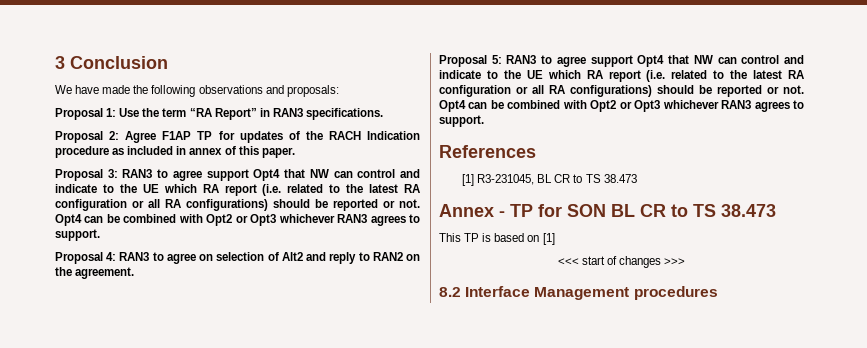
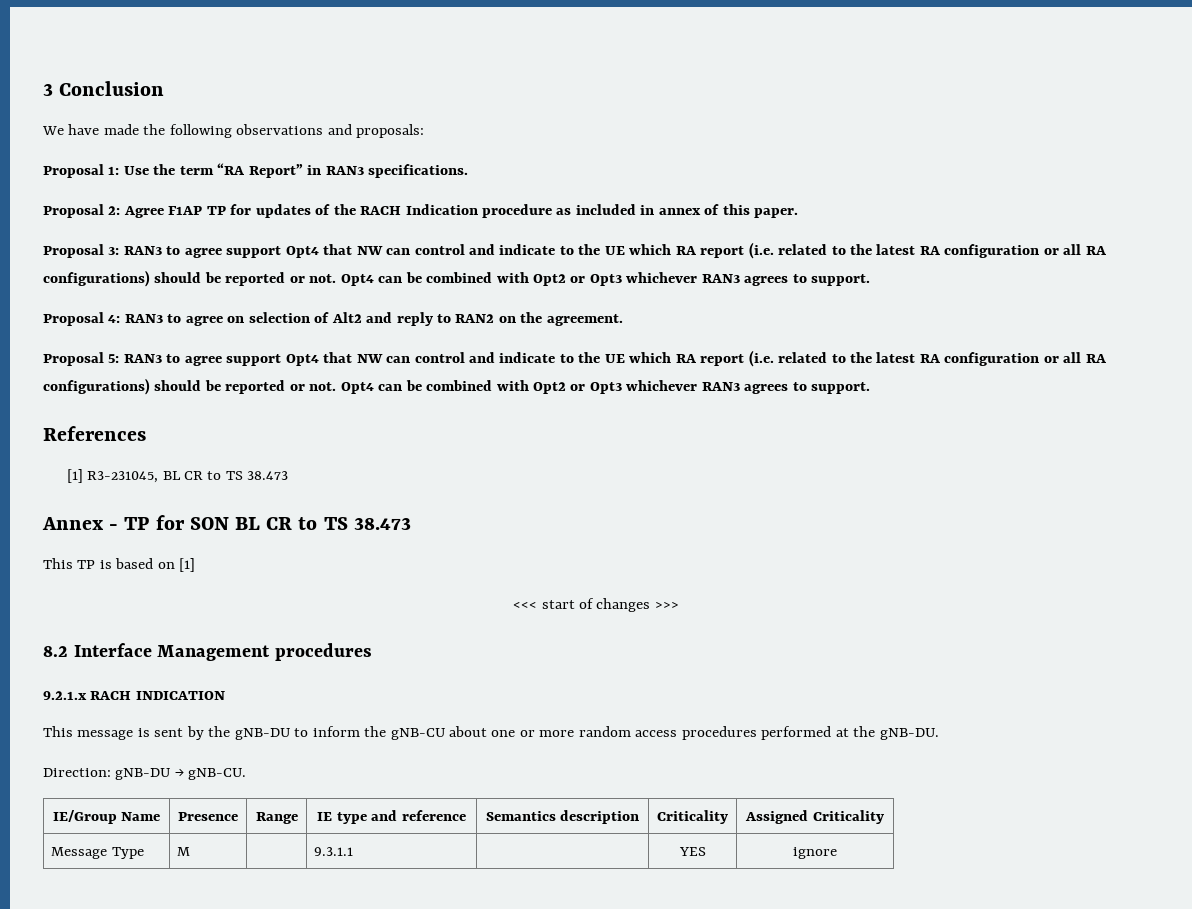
(718, 293) none -> [43,691,225,700] [43,726,939,740] [43,768,247,780] [52,810,161,824] [178,812,238,821] [255,812,298,824] [317,810,466,824] [485,810,640,824] [657,810,728,824] [745,810,884,824] [51,847,144,859] [177,847,191,856] [314,847,354,856] [678,847,706,856] [793,847,837,859] // 9.2.1.x RACH INDICATION // This message is sent by the gNB-DU to inform the gNB-CU about one or more random access procedures performed at the gNB-DU. // Direction: gNB-DU → gNB-CU. // IE/Group Name | Presence | Range | IE type and reference | Semantics description | Criticality | Assigned Criticality // Message Type | M | | 9.3.1.1 | | YES | ignore

